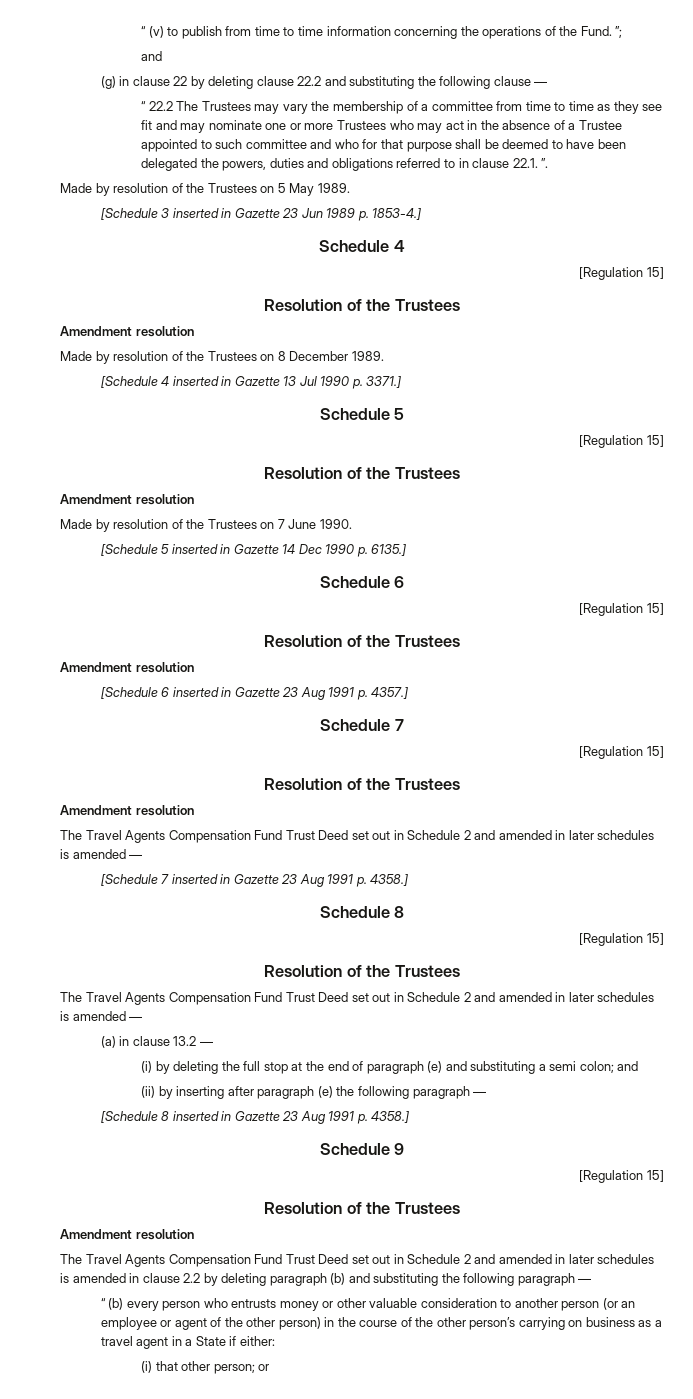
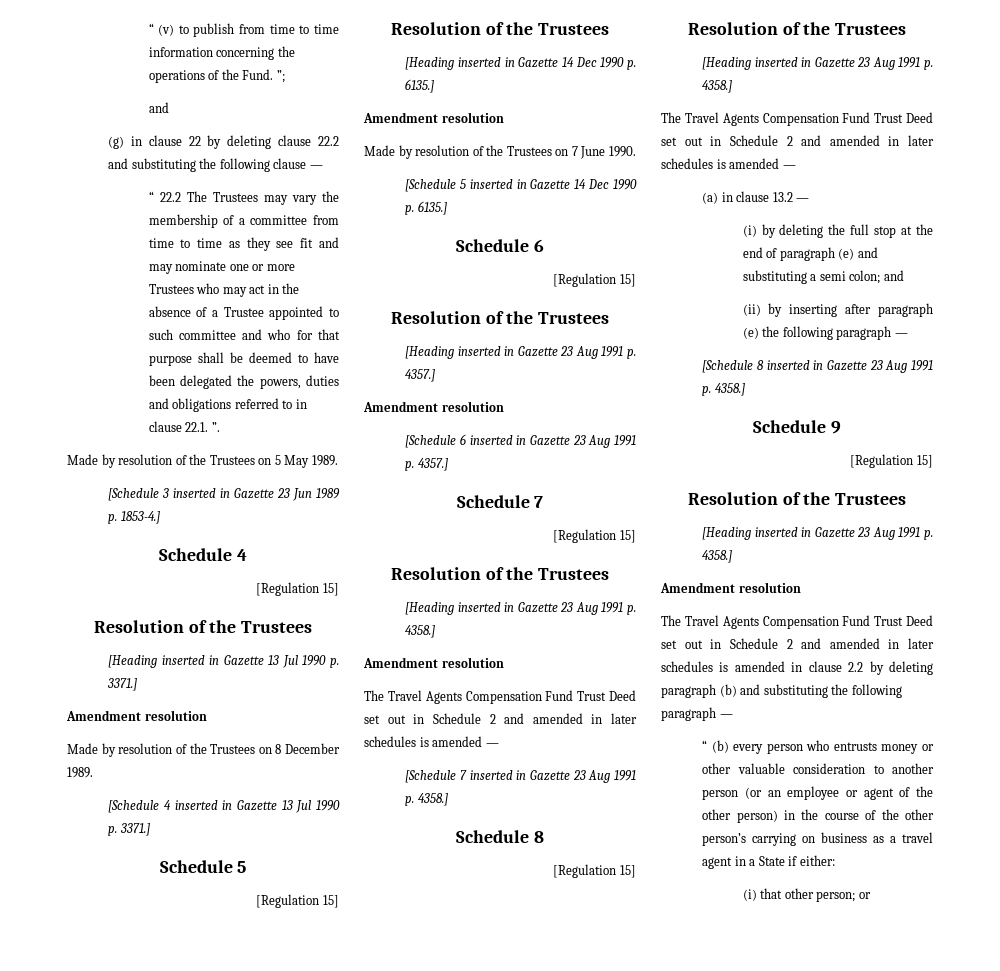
(460, 305) none -> [108,655,339,668] [107,678,138,691] // [Heading inserted in Gazette 13 Jul 1990 p. 3371.]
(460, 473) none -> [405,57,636,70] [405,79,435,93] // [Heading inserted in Gazette 14 Dec 1990 p. 6135.]
(460, 641) none -> [405,346,636,359] [405,369,436,382] // [Heading inserted in Gazette 23 Aug 1991 p. 4357.]
(460, 784) none -> [405,602,636,615] [405,625,436,638] // [Heading inserted in Gazette 23 Aug 1991 p. 4358.]
(460, 971) none -> [702,57,933,70] [702,80,733,93] // [Heading inserted in Gazette 23 Aug 1991 p. 4358.]
(460, 1208) none -> [702,527,933,540] [702,550,733,563] // [Heading inserted in Gazette 23 Aug 1991 p. 4358.]

